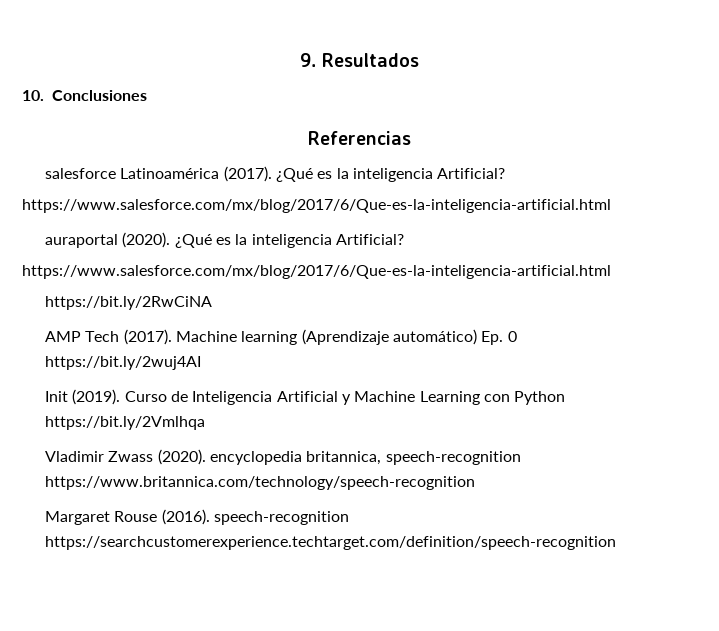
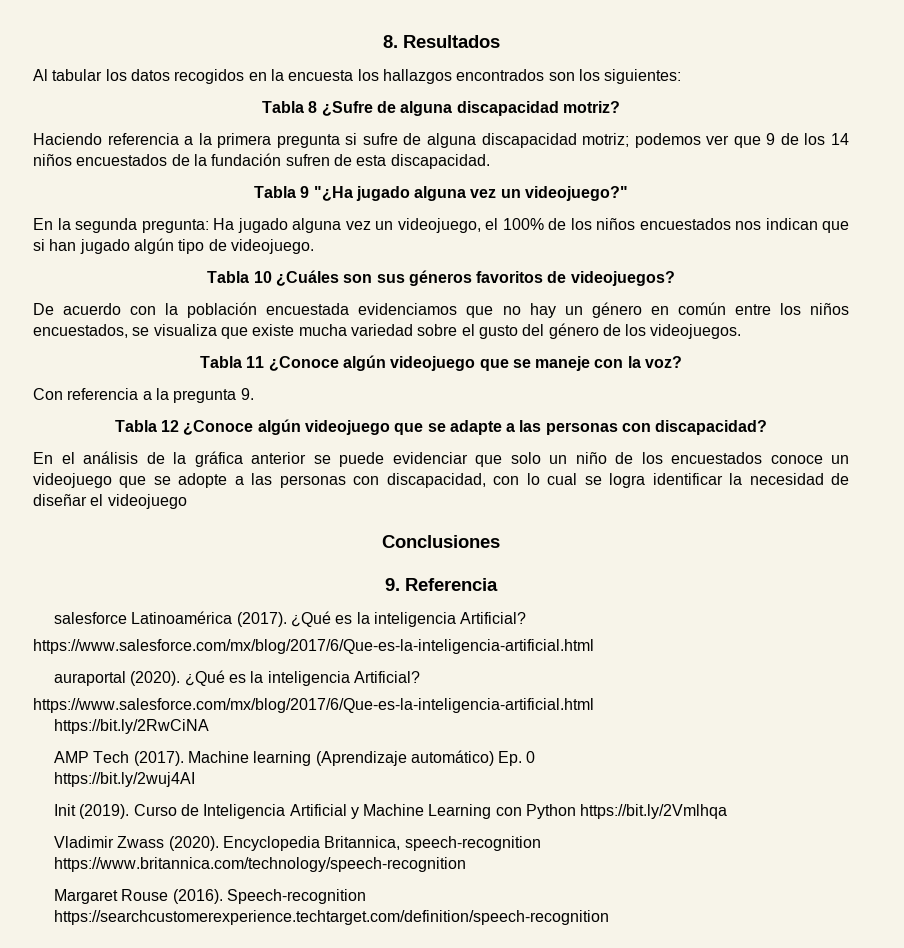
[300,53,316,67] 9. -> [382,35,398,48] 8.
[22,90,44,101] 10. -> [33,69,682,84] [262,101,620,116] [33,133,849,148] [33,153,490,169] [253,186,629,201] [33,218,849,233] [33,238,314,254] [207,270,675,286] [33,302,849,318] [33,323,742,339] [199,355,683,371] [33,388,254,403] [114,419,768,435] [33,451,849,467] [33,473,850,488] [33,494,187,509] Al tabular los datos recogidos en la encuesta los hallazgos encontrados son los siguientes: // Tabla 8 ¿Sufre de alguna discapacidad motriz? // Haciendo referencia a la primera pregunta si sufre de alguna discapacidad motriz; podemos ver que 9 de los 14 niños encuestados de la fundación sufren de esta discapacidad. // Tabla 9 "¿Ha jugado alguna vez un videojuego?" // En la segunda pregunta: Ha jugado alguna vez un videojuego, el 100% de los niños encuestados nos indican que si han jugado algún tipo de videojuego. // Tabla 10 ¿Cuáles son sus géneros favoritos de videojuegos? // De acuerdo con la población encuestada evidenciamos que no hay un género en común entre los niños encuestados, se visualiza que existe mucha variedad sobre el gusto del género de los videojuegos. // Tabla 11 ¿Conoce algún videojuego que se maneje con la voz? // Con referencia a la pregunta 9. // Tabla 12 ¿Conoce algún videojuego que se adapte a las personas con discapacidad? // En el análisis de la gráfica anterior se puede evidenciar que solo un niño de los encuestados conoce un videojuego que se adopte a las personas con discapacidad, con lo cual se logra identificar la necesidad de diseñar el videojuego //
[308,131,411,145] Referencias -> [385,578,498,591] 9. Referencia
[210,451,382,465] encyclopedia britannica, -> [222,836,401,851] Encyclopedia Britannica,
[214,511,350,525] speech-recognition -> [226,889,366,904] Speech-recognition

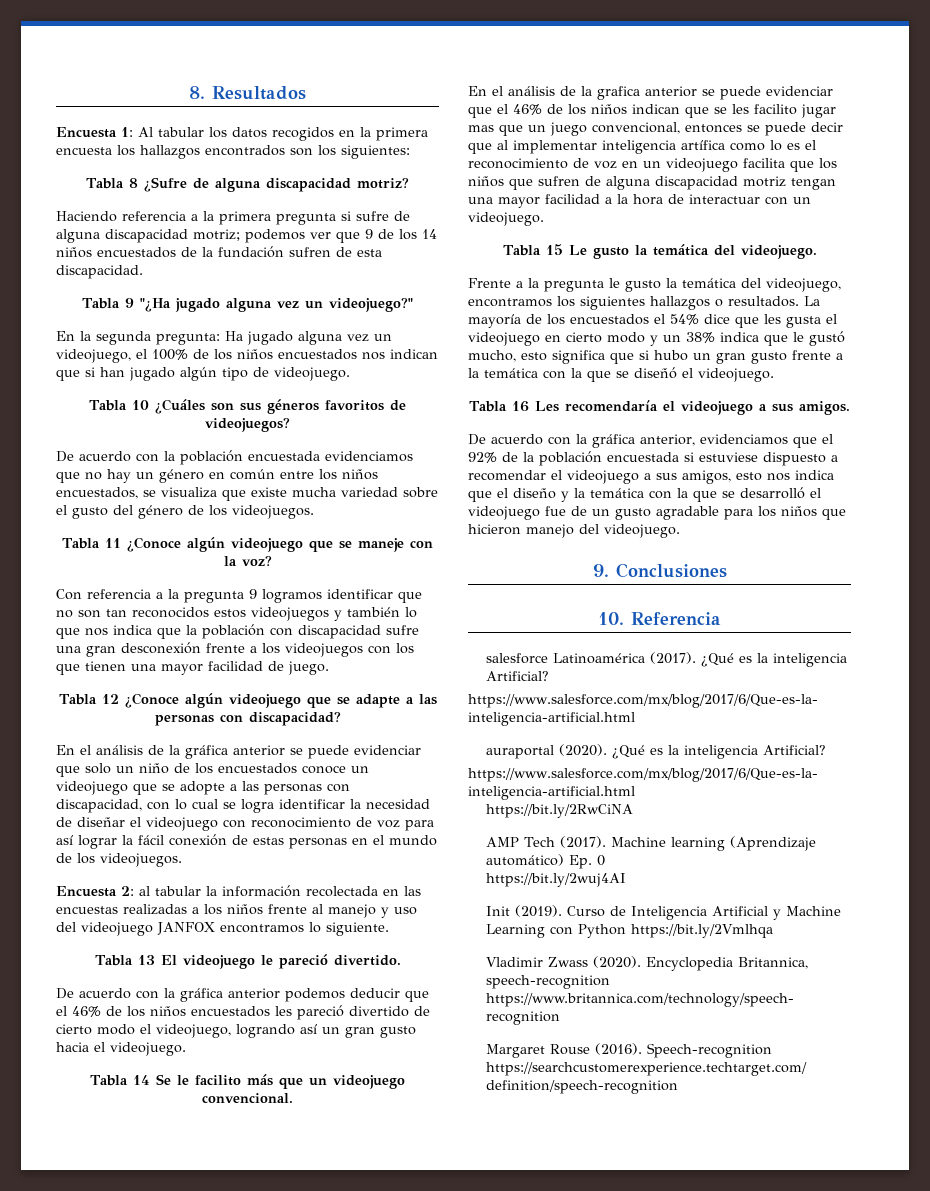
(500, 41) none -> [56,127,133,138] Encuesta 1:
(284, 75) none -> [376,127,428,141] primera
[240,388,254,400] 9. -> [249,589,422,603] [56,607,417,621] [56,624,419,639] [56,642,414,657] [56,661,329,675] 9 logramos identificar que no son tan reconocidos estos videojuegos y también lo que nos indica que la población con discapacidad sufre una gran desconexión frente a los videojuegos con los que tienen una mayor facilidad de juego.
(187, 501) // -> [223,817,434,831] [56,834,437,849] [56,853,182,867] [56,885,421,897] [56,904,417,918] [56,922,389,936] [94,954,401,969] [56,988,429,1002] [56,1005,430,1020] [56,1024,416,1038] [56,1042,186,1056] [90,1074,405,1089] [202,1093,293,1103] [468,86,833,100] [468,104,836,118] [468,122,843,136] [468,140,816,154] [468,158,837,172] [468,176,836,190] [468,194,811,208] [468,212,544,226] [502,244,817,259] [468,278,841,292] [468,296,820,310] [468,314,837,328] [468,331,845,346] [468,350,843,364] [468,367,774,382] [469,400,850,415] [468,434,833,448] [468,451,838,466] [468,470,834,484] [468,487,821,502] [468,506,846,520] [468,524,680,538] [592,564,609,577] con reconocimiento de voz para así lograr la fácil conexión de estas personas en el mundo de los videojuegos. // Encuesta 2: al tabular la información recolectada en las encuestas realizadas a los niños frente al manejo y uso del videojuego JANFOX encontramos lo siguiente. // Tabla 13 El videojuego le pareció divertido. // De acuerdo con la gráfica anterior podemos deducir que el 46% de los niños encuestados les pareció divertido de cierto modo el videojuego, logrando así un gran gusto hacia el videojuego. // Tabla 14 Se le facilito más que un videojuego convencional. // En el análisis de la grafica anterior se puede evidenciar que el 46% de los niños indican que se les facilito jugar mas que un juego convencional, entonces se puede decir que al implementar inteligencia artífica como lo es el reconocimiento de voz en un videojuego facilita que los niños que sufren de alguna discapacidad motriz tengan una mayor facilidad a la hora de interactuar con un videojuego. // Tabla 15 Le gusto la temática del videojuego. // Frente a la pregunta le gusto la temática del videojuego, encontramos los siguientes hallazgos o resultados. La mayoría de los encuestados el 54% dice que les gusta el videojuego en cierto modo y un 38% indica que le gustó mucho, esto significa que si hubo un gran gusto frente a la temática con la que se diseñó el videojuego. // Tabla 16 Les recomendaría el videojuego a sus amigos. // De acuerdo con la gráfica anterior, evidenciamos que el 92% de la población encuestada si estuviese dispuesto a recomendar el videojuego a sus amigos, esto nos indica que el diseño y la temática con la que se desarrolló el videojuego fue de un gusto agradable para los niños que hicieron manejo del videojuego. // 9.
[385,578,400,591] 9. -> [598,612,624,625] 10.

